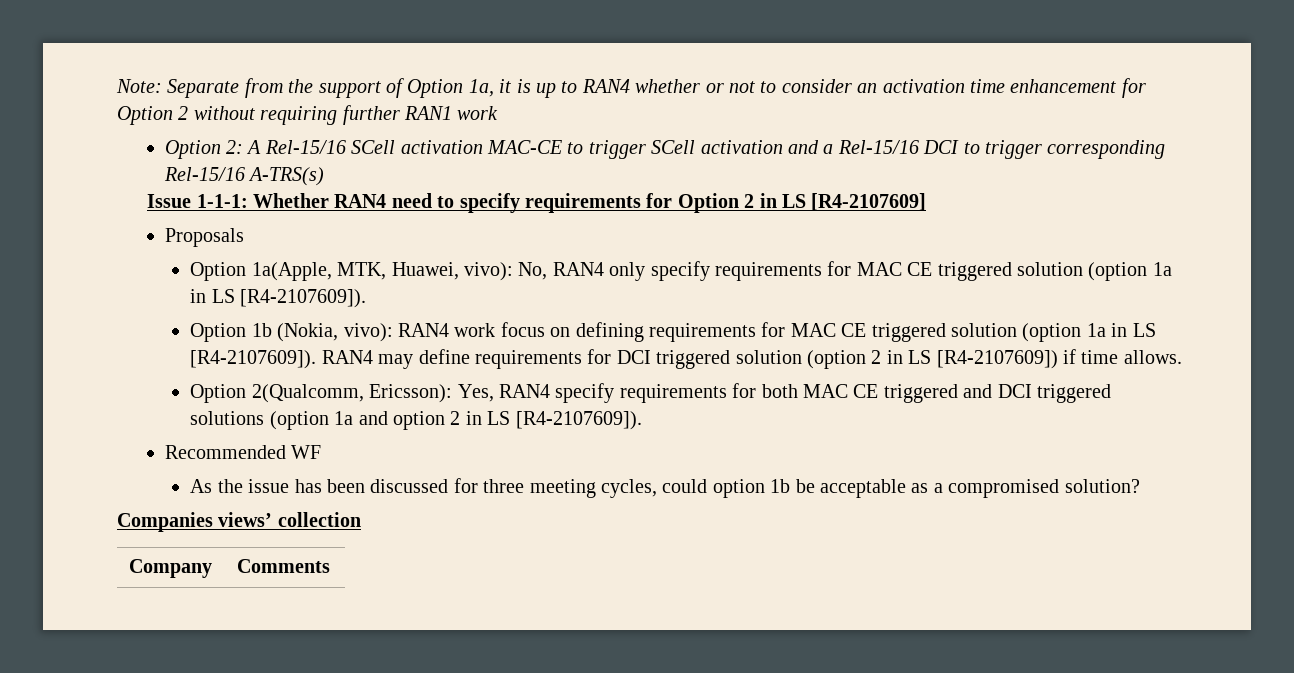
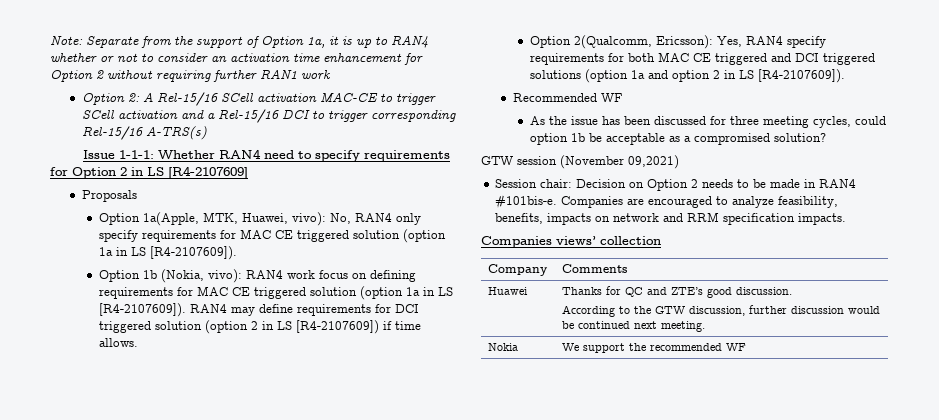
(1140, 486) none -> [481,155,679,169] [495,179,857,191] [495,195,839,209] [495,212,847,225] // GTW session (November 09,2021) // Session chair: Decision on Option 2 needs to be made in RAN4 #101bis-e. Companies are encouraged to analyze feasibility, benefits, impacts on network and RRM specification impacts.
(331, 566) none -> [488,287,529,295] [562,286,793,298] [562,305,881,317] [562,321,706,332] [488,343,519,351] [562,343,747,353] // Huawei | Thanks for QC and ZTE’s good discussion. // According to the GTW discussion, further discussion would be continued next meeting. // Nokia | We support the recommended WF

